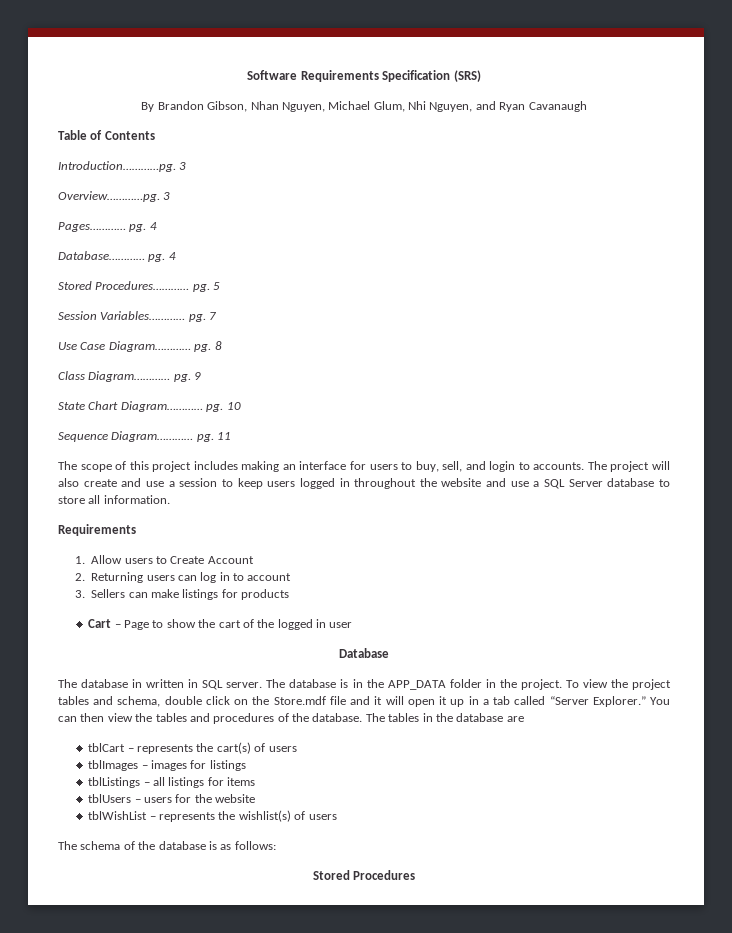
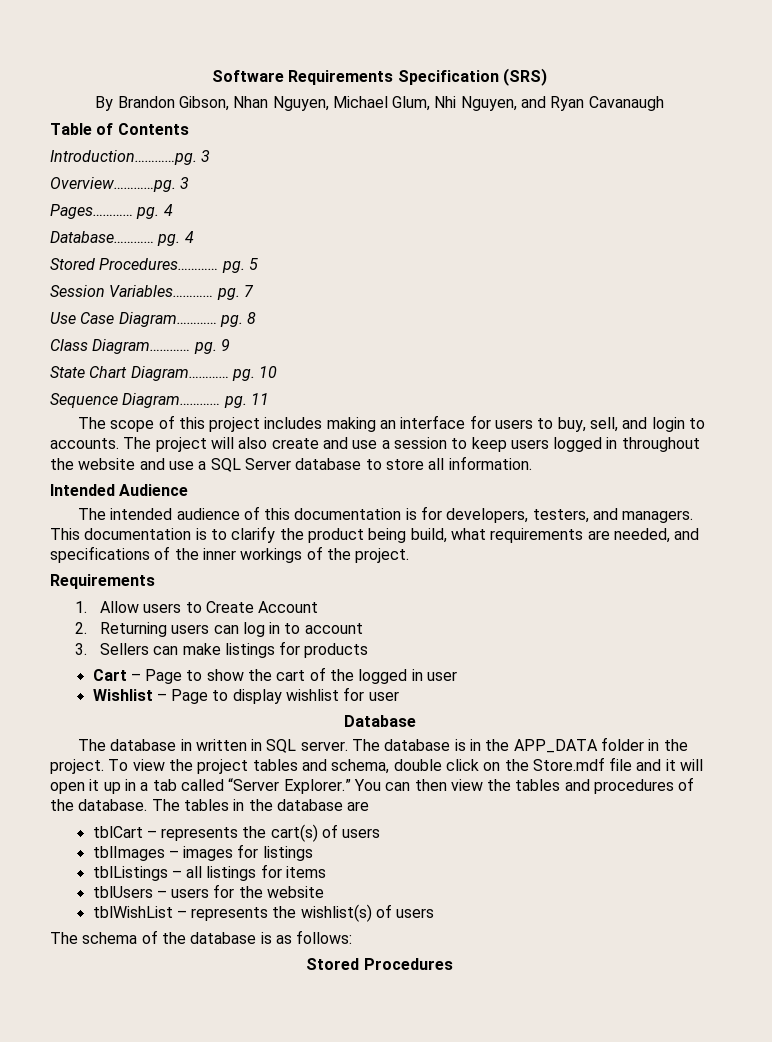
(170, 499) none -> [50,484,189,496] [77,506,694,523] [50,526,700,543] [50,546,410,563] // Intended Audience // The intended audience of this documentation is for developers, testers, and managers. This documentation is to clarify the product being build, what requirements are needed, and specifications of the inner workings of the project.
(353, 625) none -> [92,687,399,704] // Wishlist – Page to display wishlist for user

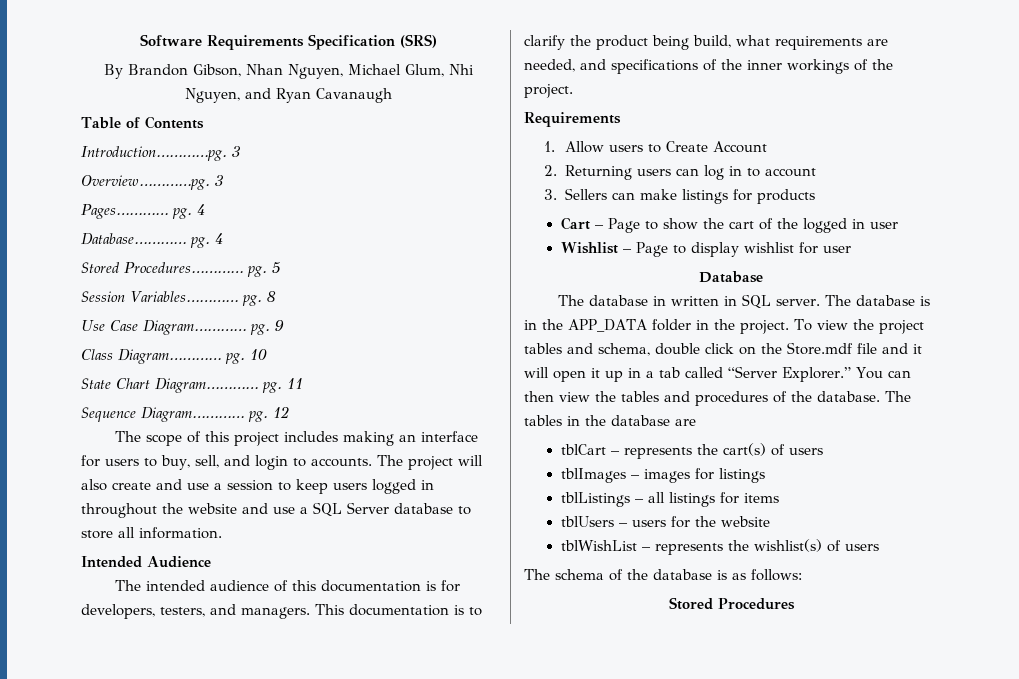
[243,285,254,297] 7 -> [266,291,276,302] 8
[247,312,257,324] 8 -> [275,320,284,331] 9
[220,339,230,351] 9 -> [250,349,267,360] 10
[259,366,278,378] 10 -> [287,378,303,389] 11
[250,393,269,405] 11 -> [273,406,289,418] 12

